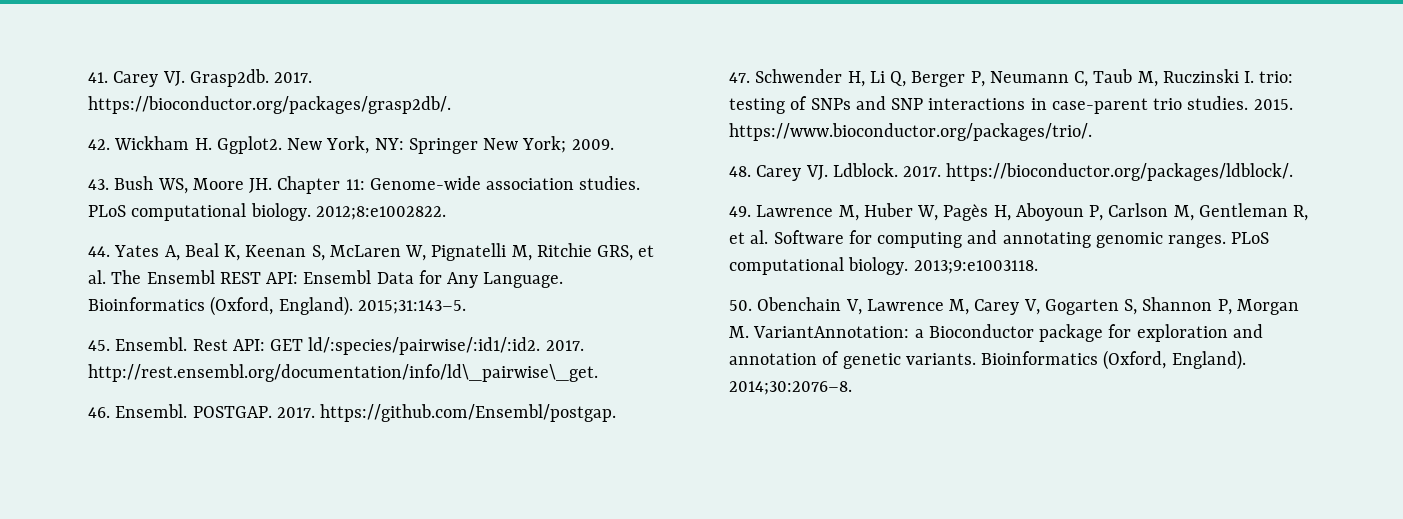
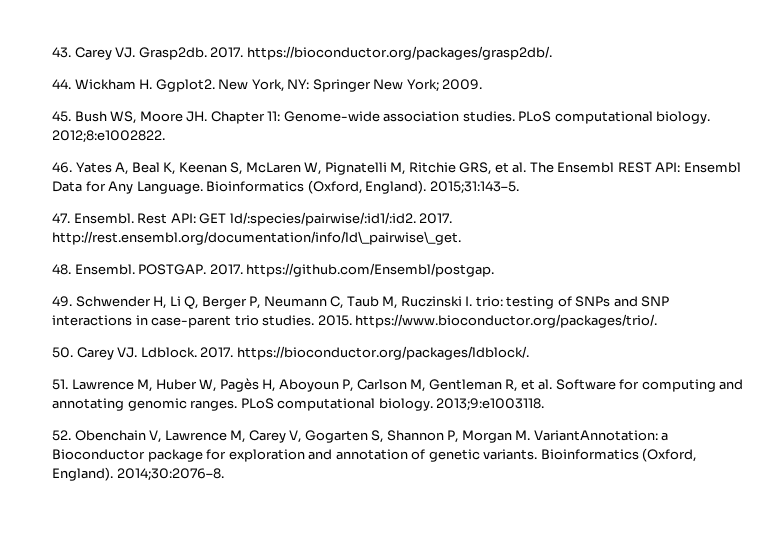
[88,72,108,83] 41. -> [52,47,71,58] 43.
[88,139,110,150] 42. -> [52,79,71,89] 44.
[88,179,109,190] 43. -> [52,111,71,122] 45.
[88,246,110,257] 44. -> [52,162,72,173] 46.
[88,340,110,351] 45. -> [52,213,70,223] 47.
[88,407,110,418] 46. -> [52,264,71,275] 48.
[729,72,750,83] 47. -> [52,296,72,307] 49.
[729,166,751,177] 48. -> [52,347,73,358] 50.
[729,206,751,217] 49. -> [52,379,68,390] 51.
[729,300,752,311] 50. -> [52,430,71,441] 52.

